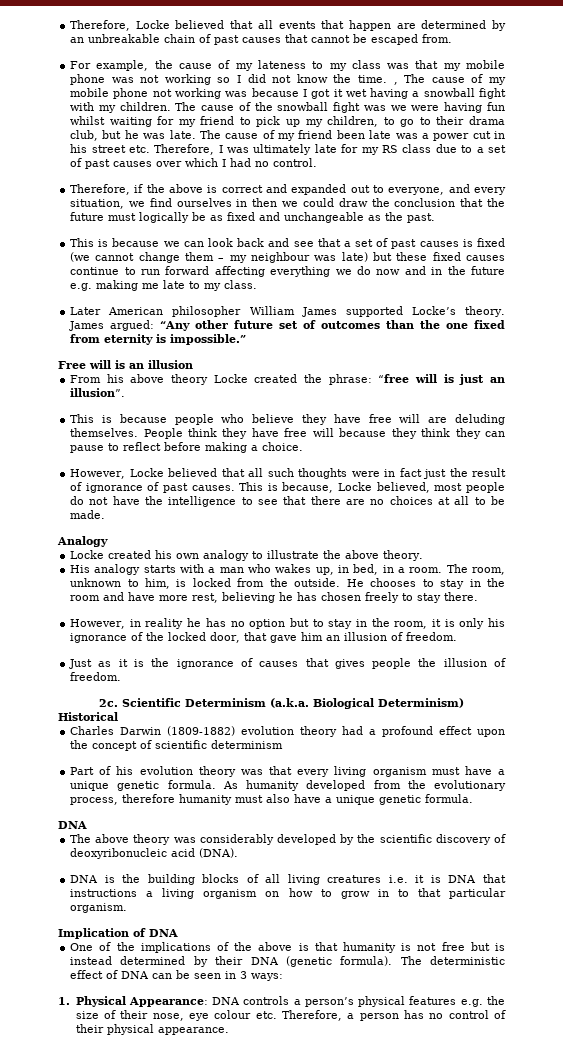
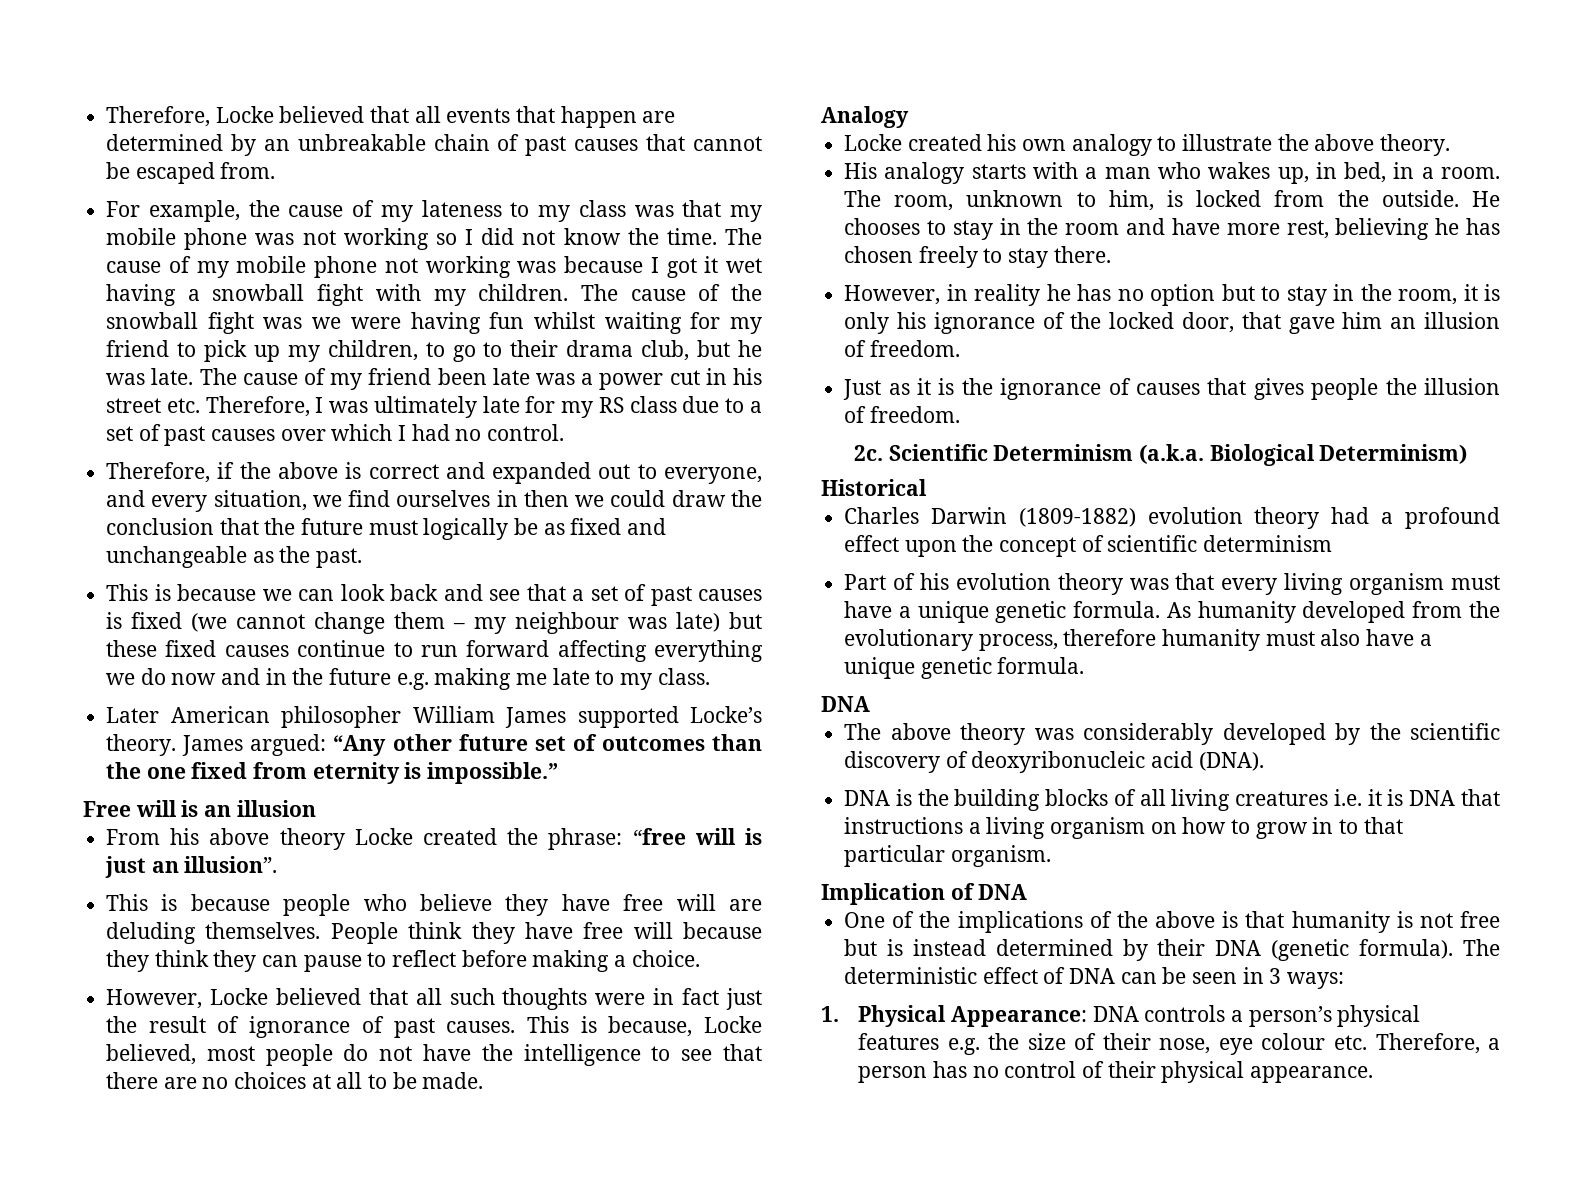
[393,82,398,85] , -> (717, 236) none

